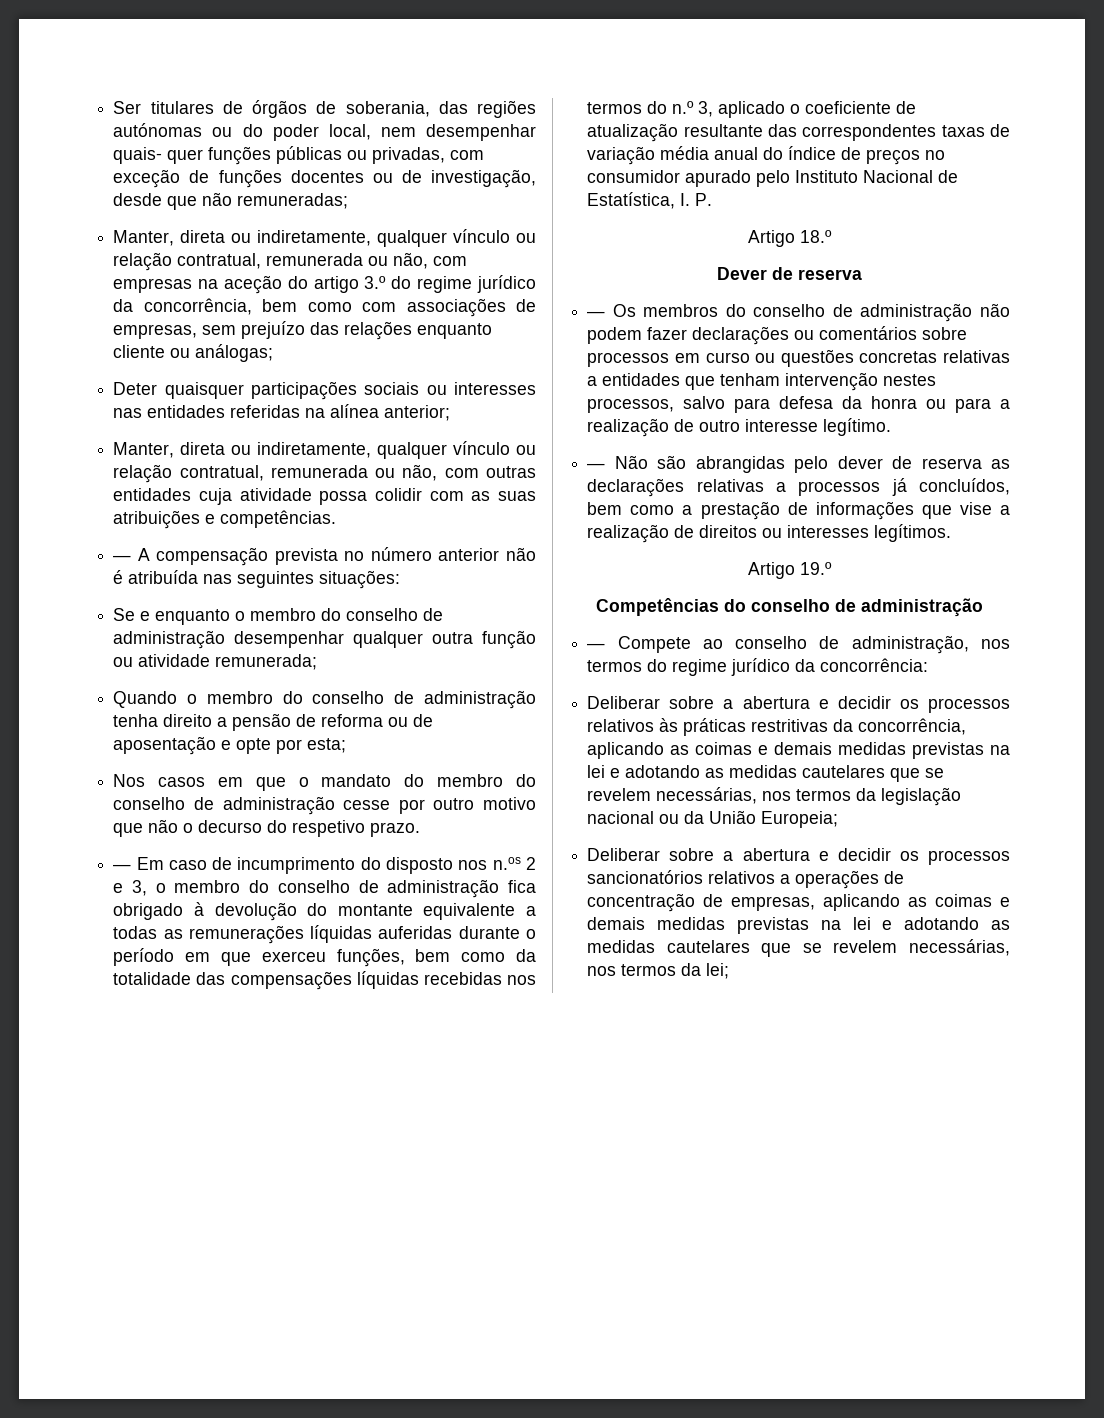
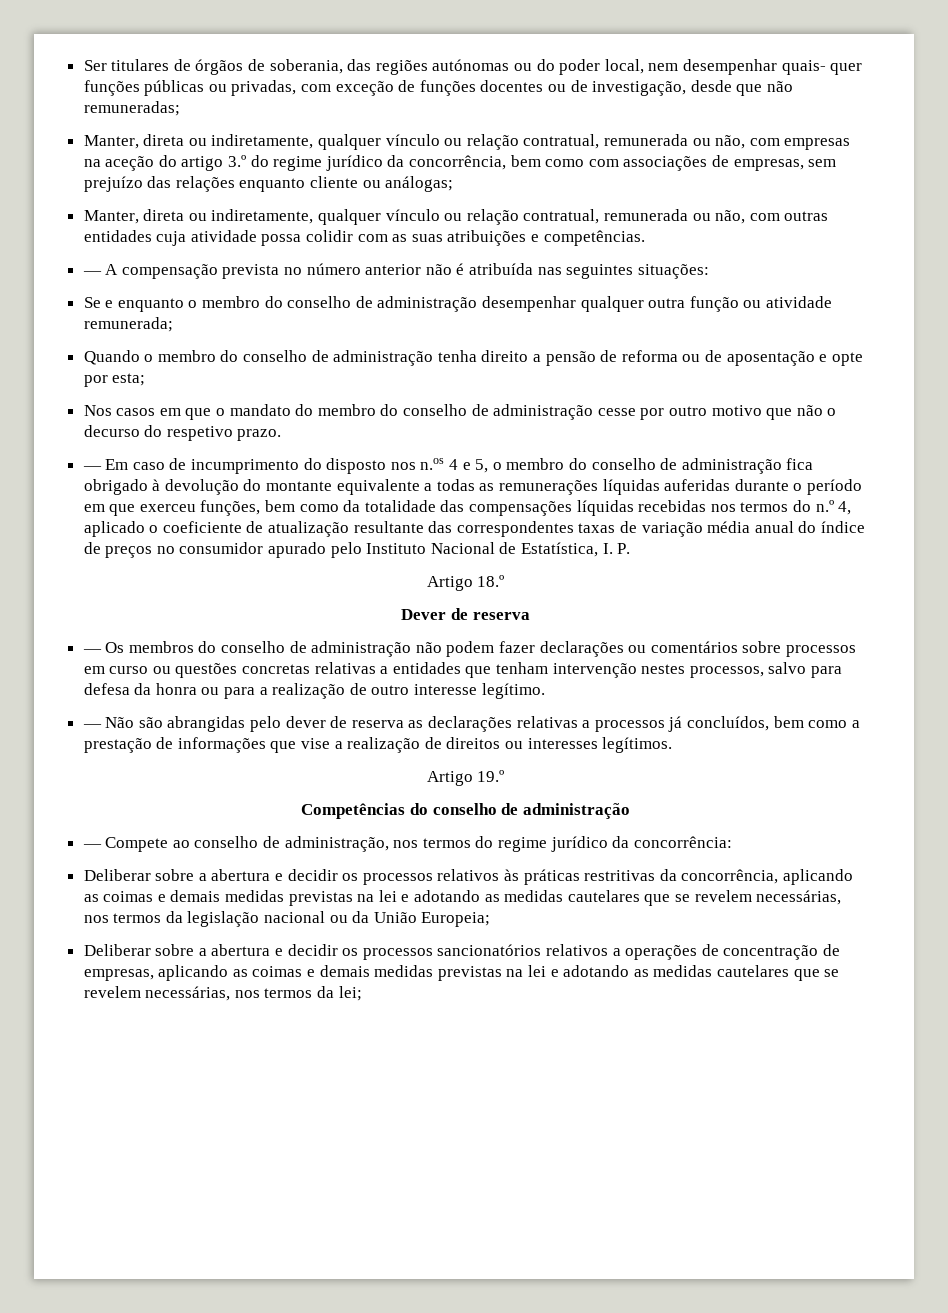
[113,381,536,400] [113,404,451,421] // Deter quaisquer participações sociais ou interesses nas entidades referidas na alínea anterior; -> (454, 184) none
[526,857,536,870] [113,880,147,896] 2 e 3, -> [449,459,489,473] 4 e 5,
[698,101,714,117] 3, -> [838,501,852,515] 4,

